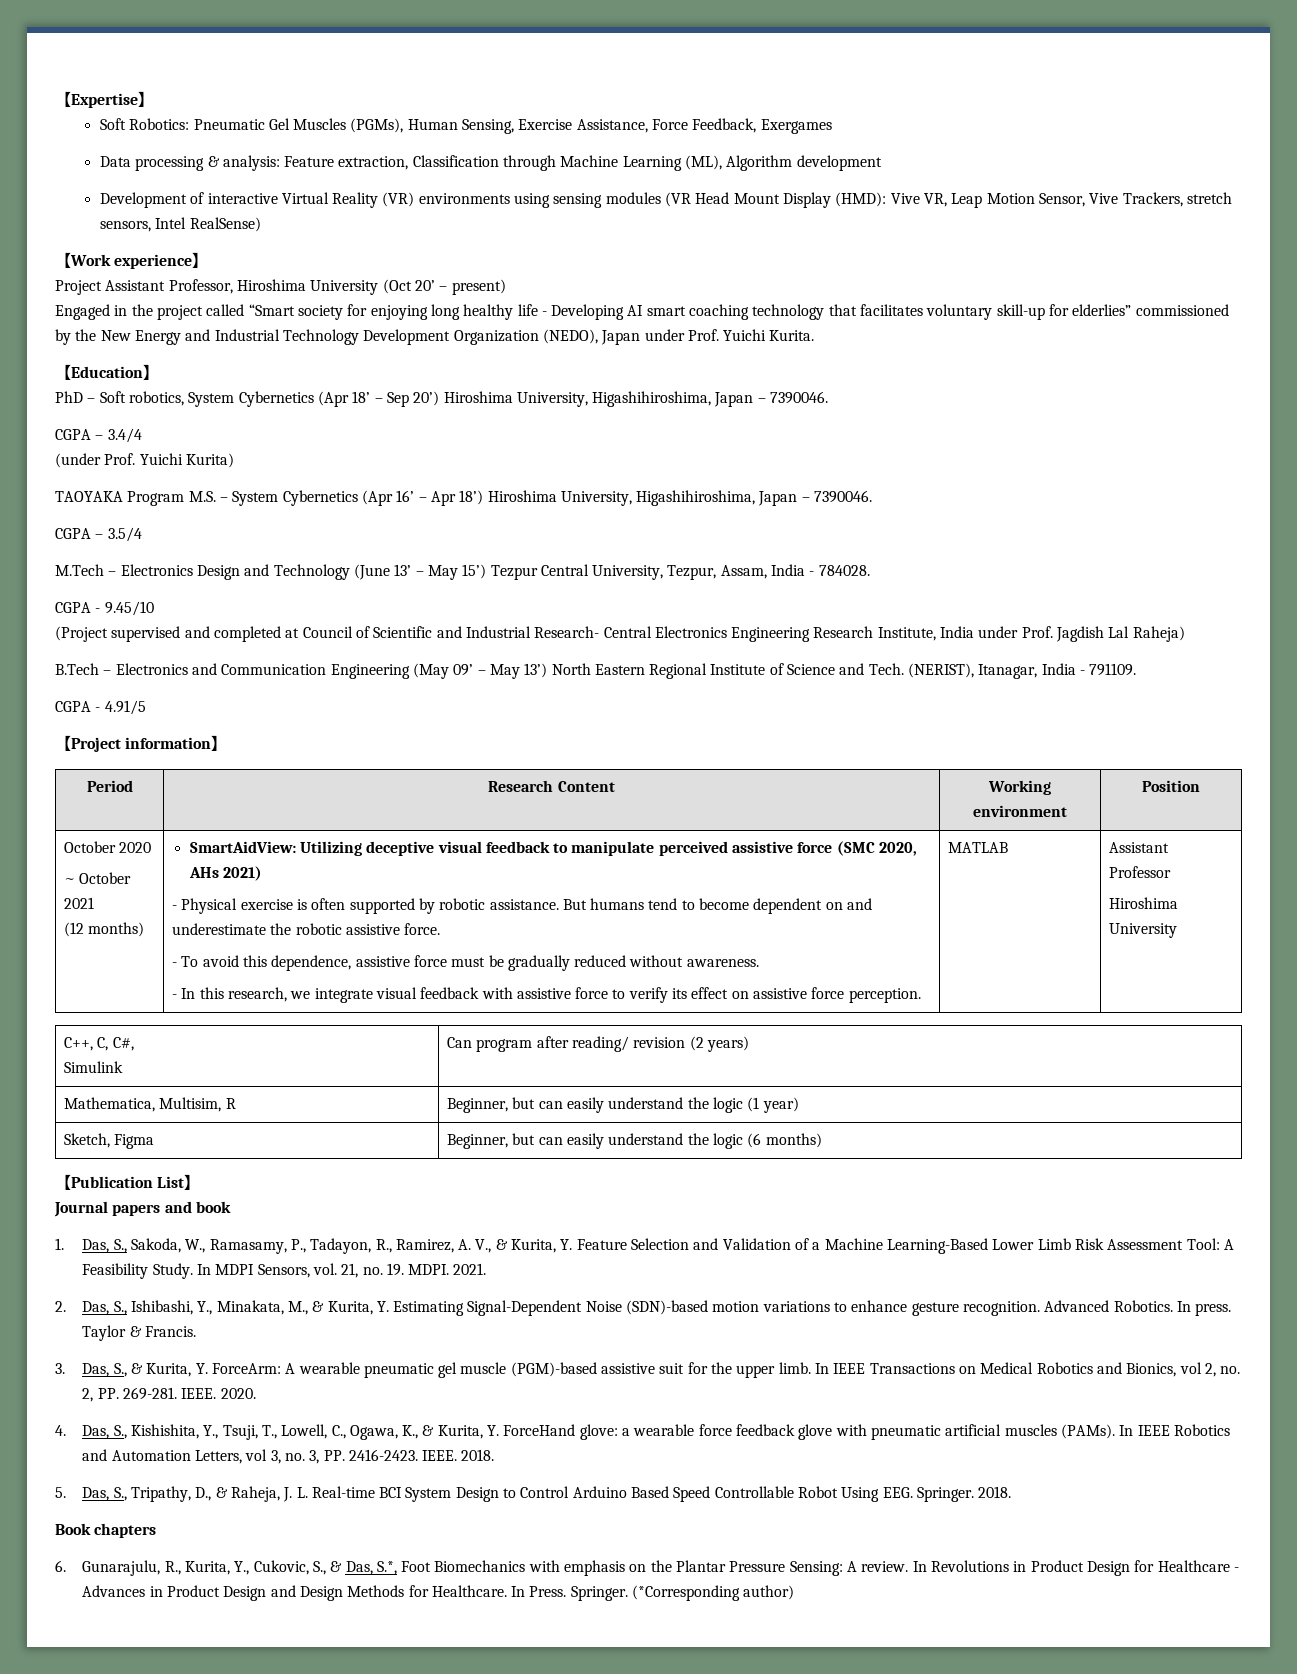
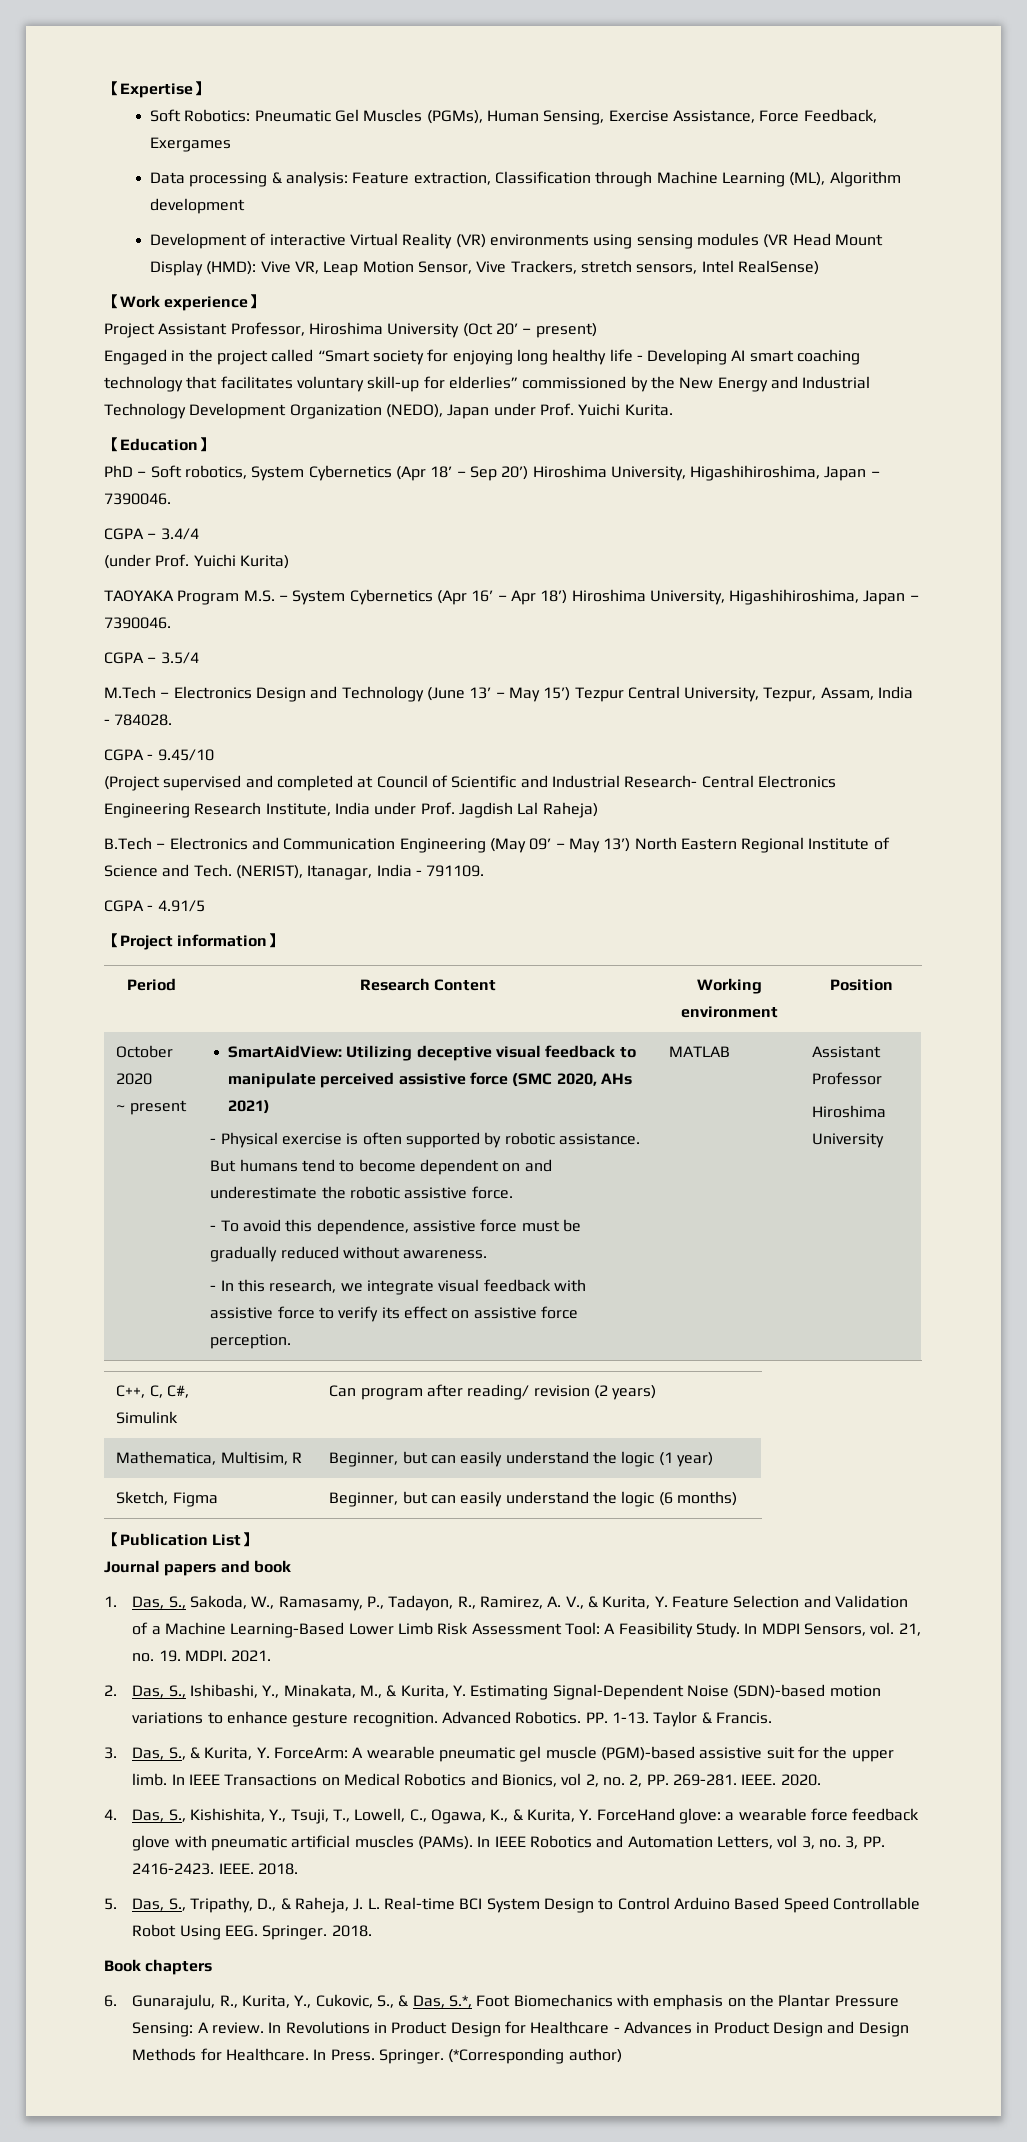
[79,872,132,884] [63,897,94,909] [63,922,145,937] October 2021 // (12 months) -> [129,1100,187,1115] present
[1176,1301,1232,1316] In press. -> [585,1712,650,1724] PP. 1-13.

